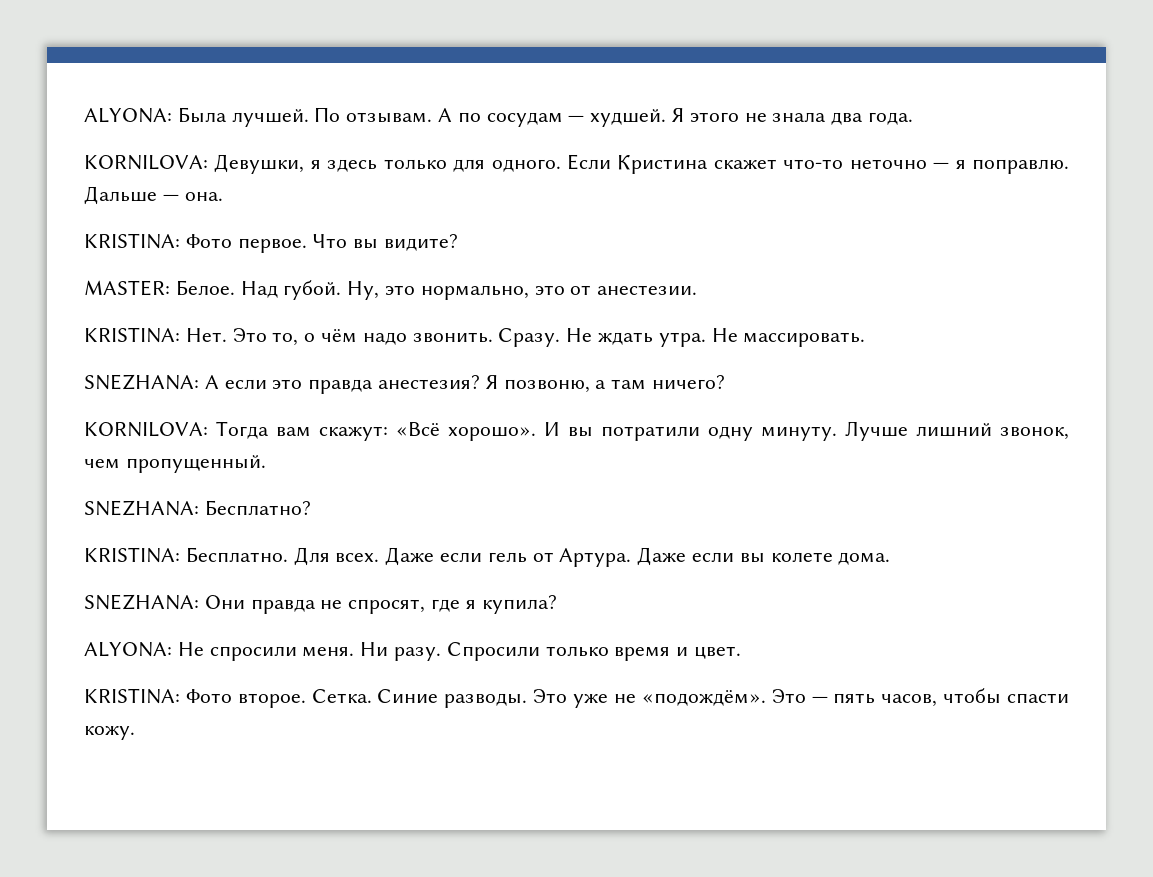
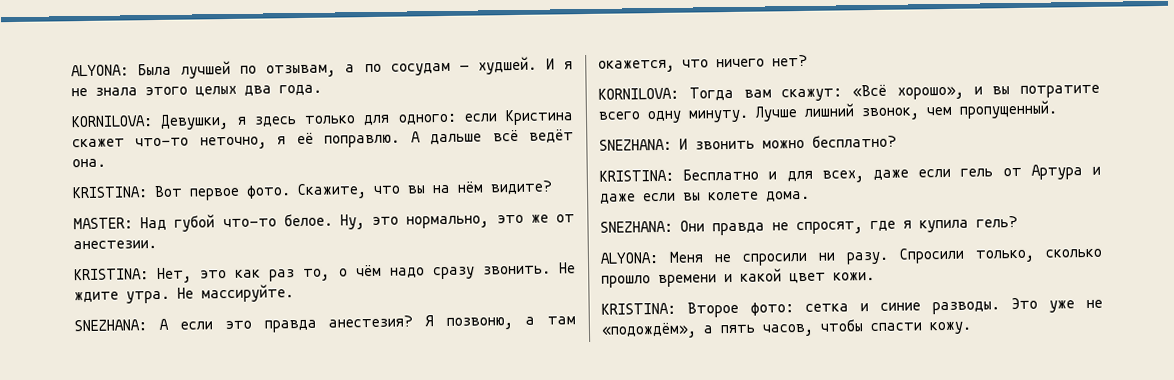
[231,107,827,127] лучшей. По отзывам. А по сосудам — худшей. Я этого не знала -> [181,56,573,79] [71,85,237,97] лучшей по отзывам, а по сосудам — худшей. И я не знала этого целых
[491,154,611,172] одного. Если -> [397,113,498,125] одного: если
[849,159,1069,174] [84,186,223,205] [84,233,459,253] [84,280,342,300] неточно — я поправлю. Дальше — она. // KRISTINA: Фото первое. Что вы видите? // MASTER: Белое. Над губой. -> [199,129,575,150] [72,158,106,168] [72,180,553,201] [73,213,333,232] неточно, я её поправлю. А дальше всё ведёт она. // KRISTINA: Вот первое фото. Скажите, что вы на нём видите? // MASTER: Над губой что-то белое.
(565, 290) none -> [530,214,549,223] же
[185,328,654,347] Нет. Это то, о чём надо звонить. Сразу. Не ждать -> [157,262,576,284] [74,291,119,303] Нет, это как раз то, о чём надо сразу звонить. Не ждите
[743,332,866,347] массировать. -> [201,284,294,303] массируйте.
[652,375,726,389] ничего? -> [598,54,808,73] окажется, что ничего нет?
[448,422,700,441] хорошо». И вы потратили -> [896,84,1100,100] [598,111,641,120] хорошо», и вы потратите всего
[204,500,311,515] [84,547,687,567] Бесплатно? // KRISTINA: Бесплатно. Для всех. Даже если гель от Артура. Даже -> [679,134,897,150] [599,164,1101,183] [600,193,636,204] И звонить можно бесплатно? // KRISTINA: Бесплатно и для всех, даже если гель от Артура и даже
[481,595,557,614] [84,642,742,661] [84,688,439,708] купила? // ALYONA: Не спросили меня. Ни разу. Спросили только время и цвет. // KRISTINA: Фото второе. Сетка. Синие -> [919,215,1018,233] [600,247,1102,266] [601,268,875,288] [601,301,921,318] купила гель? // ALYONA: Меня не спросили ни разу. Спросили только, сколько прошло времени и какой цвет кожи. // KRISTINA: Второе фото: сетка и синие
[641,689,828,706] «подождём». Это — -> [601,322,714,339] «подождём», а

